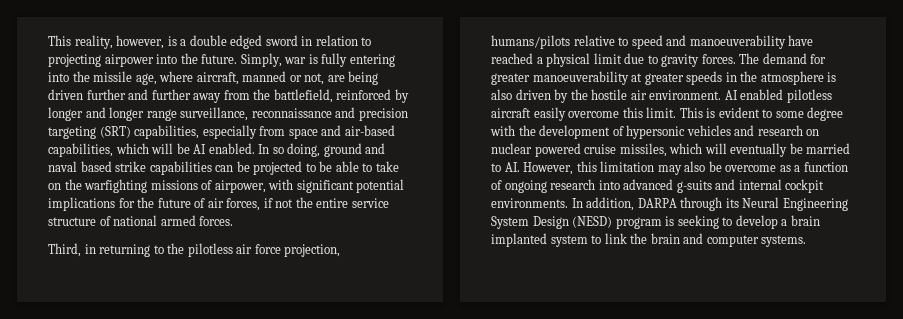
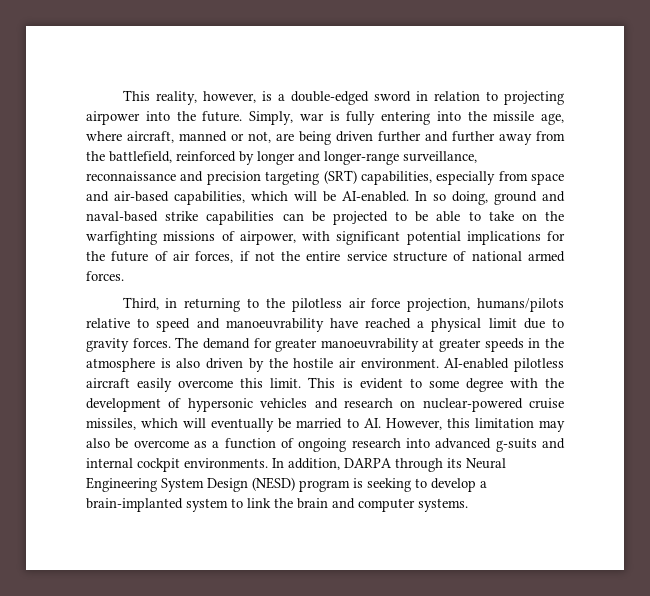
[189,35,263,49] double edged -> [290,91,369,105] double-edged
[109,107,177,121] longer range -> [324,151,399,165] longer-range
[193,143,255,154] AI enabled. -> [342,191,409,202] AI-enabled.
[48,161,112,172] naval based -> [86,211,158,222] naval-based
[689,35,786,49] manoeuverability -> [225,318,324,332] manoeuvrability
[532,71,629,85] manoeuverability -> [320,338,419,352] manoeuvrability
[724,89,784,100] AI enabled -> [444,358,510,369] AI-enabled
[491,143,581,157] nuclear powered -> [422,398,523,412] nuclear-powered
[790,215,820,226] [491,233,547,247] brain implanted -> [86,498,183,512] brain-implanted

